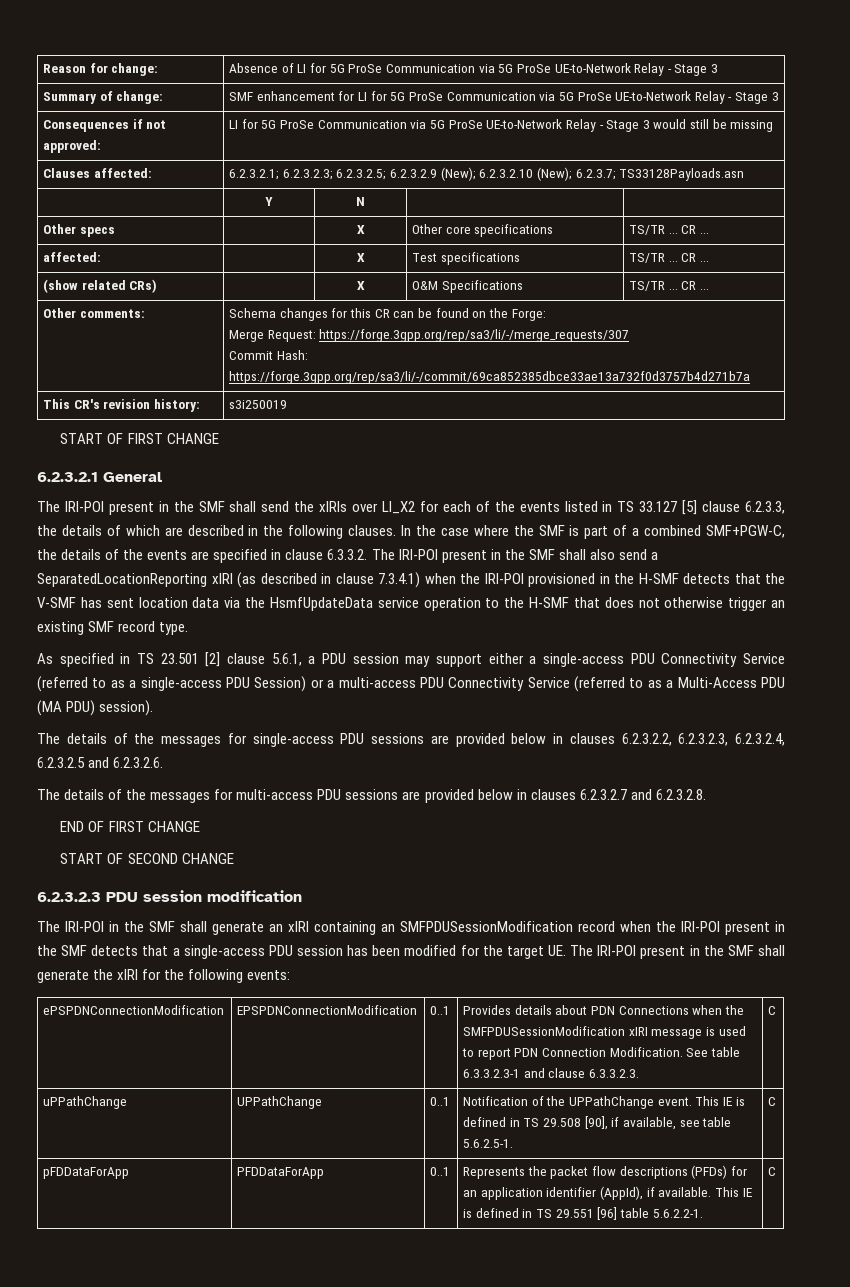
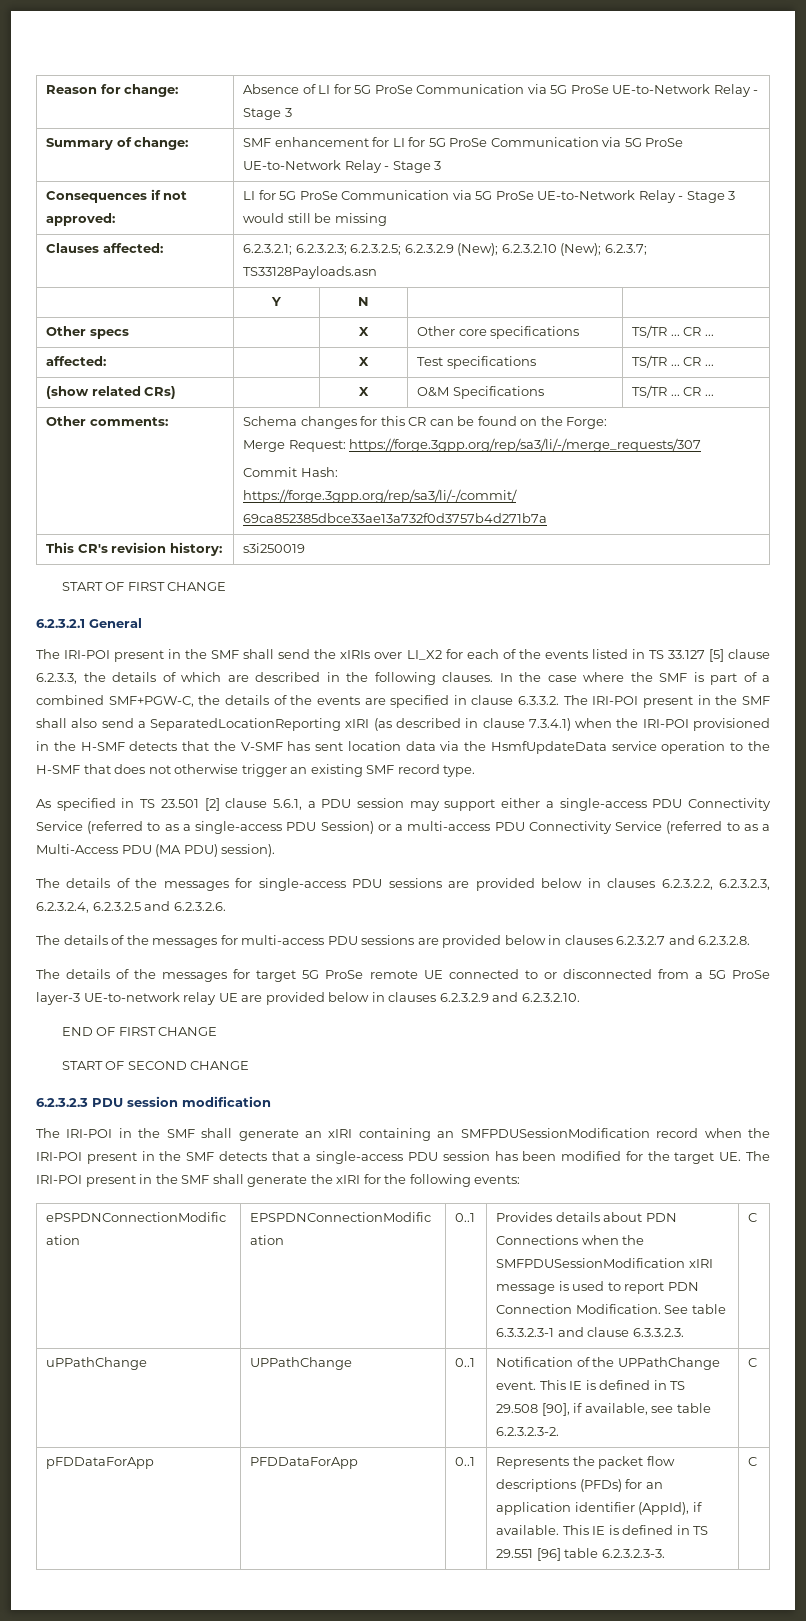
(706, 794) none -> [36,969,770,982] [36,992,580,1005] // The details of the messages for target 5G ProSe remote UE connected to or disconnected from a 5G ProSe layer-3 UE-to-network relay UE are provided below in clauses 6.2.3.2.9 and 6.2.3.2.10.
[463,1139,514,1148] 5.6.2.5-1. -> [496,1427,560,1436] 6.2.3.2.3-2.
[652,1209,703,1218] 5.6.2.2-1. -> [601,1549,665,1558] 6.2.3.2.3-3.

